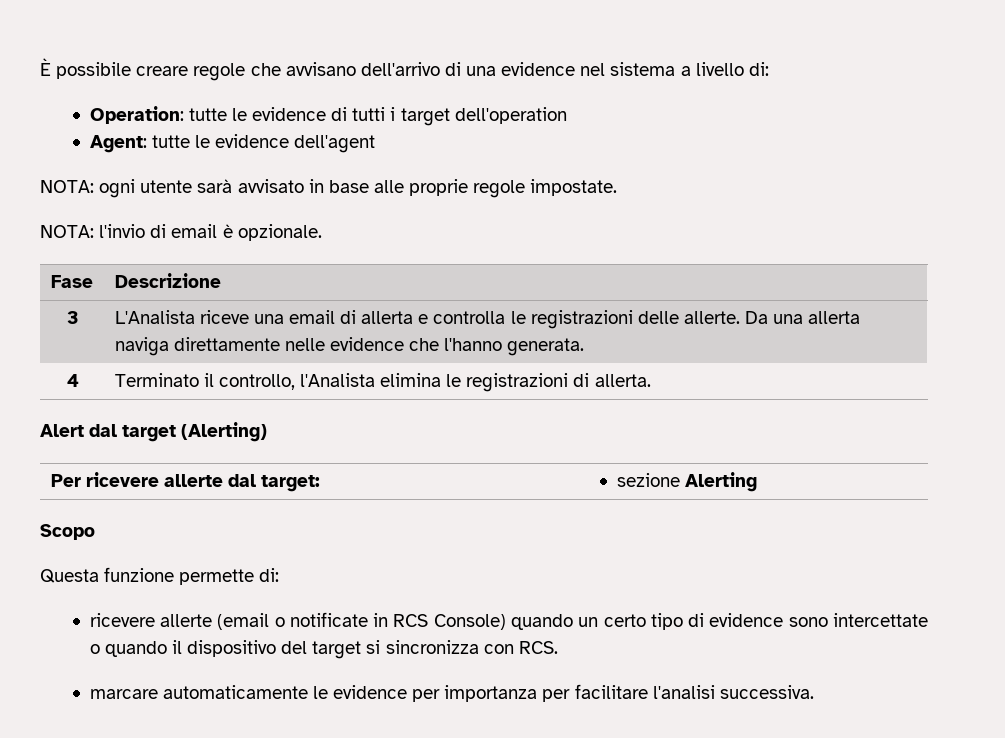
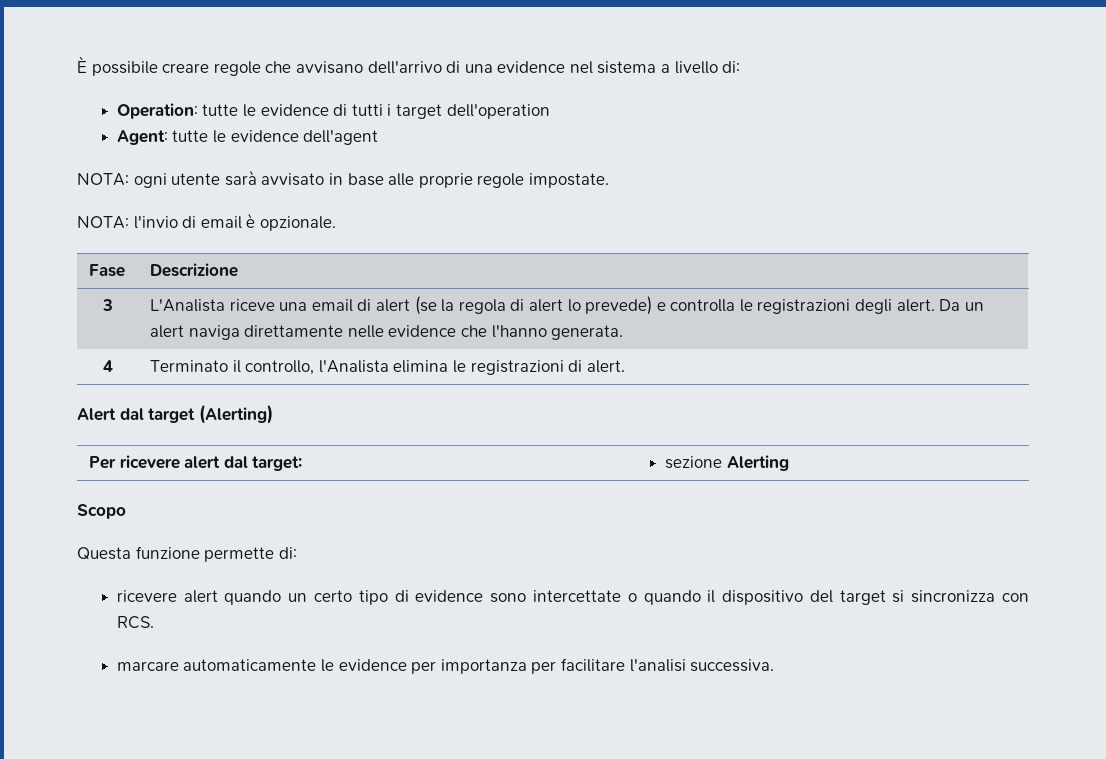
[361,310,861,329] allerta e controlla le registrazioni delle allerte. Da una allerta -> [375,296,984,315] [150,325,185,338] alert (se la regola di alert lo prevede) e controlla le registrazioni degli alert. Da un alert
[594,374,651,387] allerta. -> [586,360,625,373] alert.
[163,474,223,487] allerte -> [184,456,221,469] alert
[159,612,506,630] allerte (email o notificate in RCS Console) -> [183,590,218,603] alert

